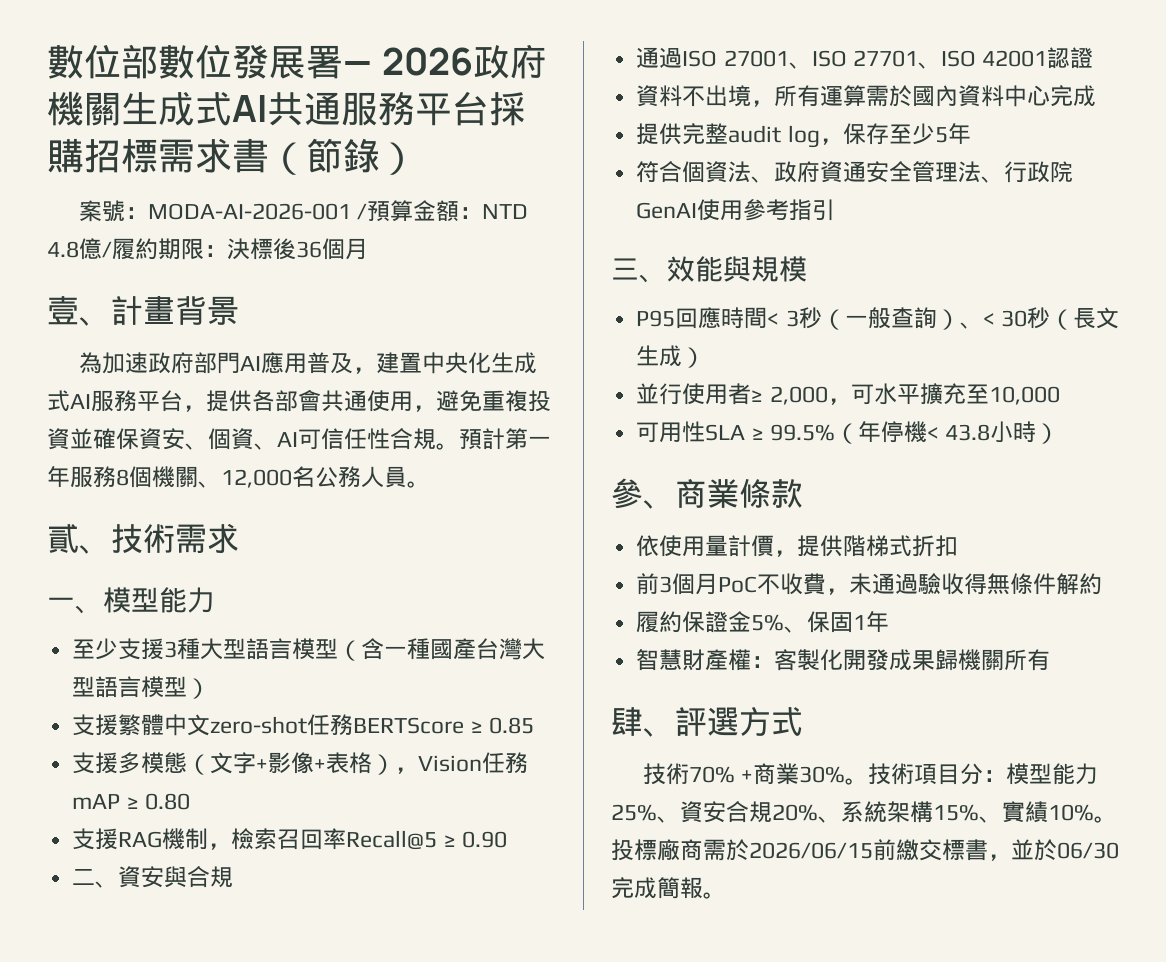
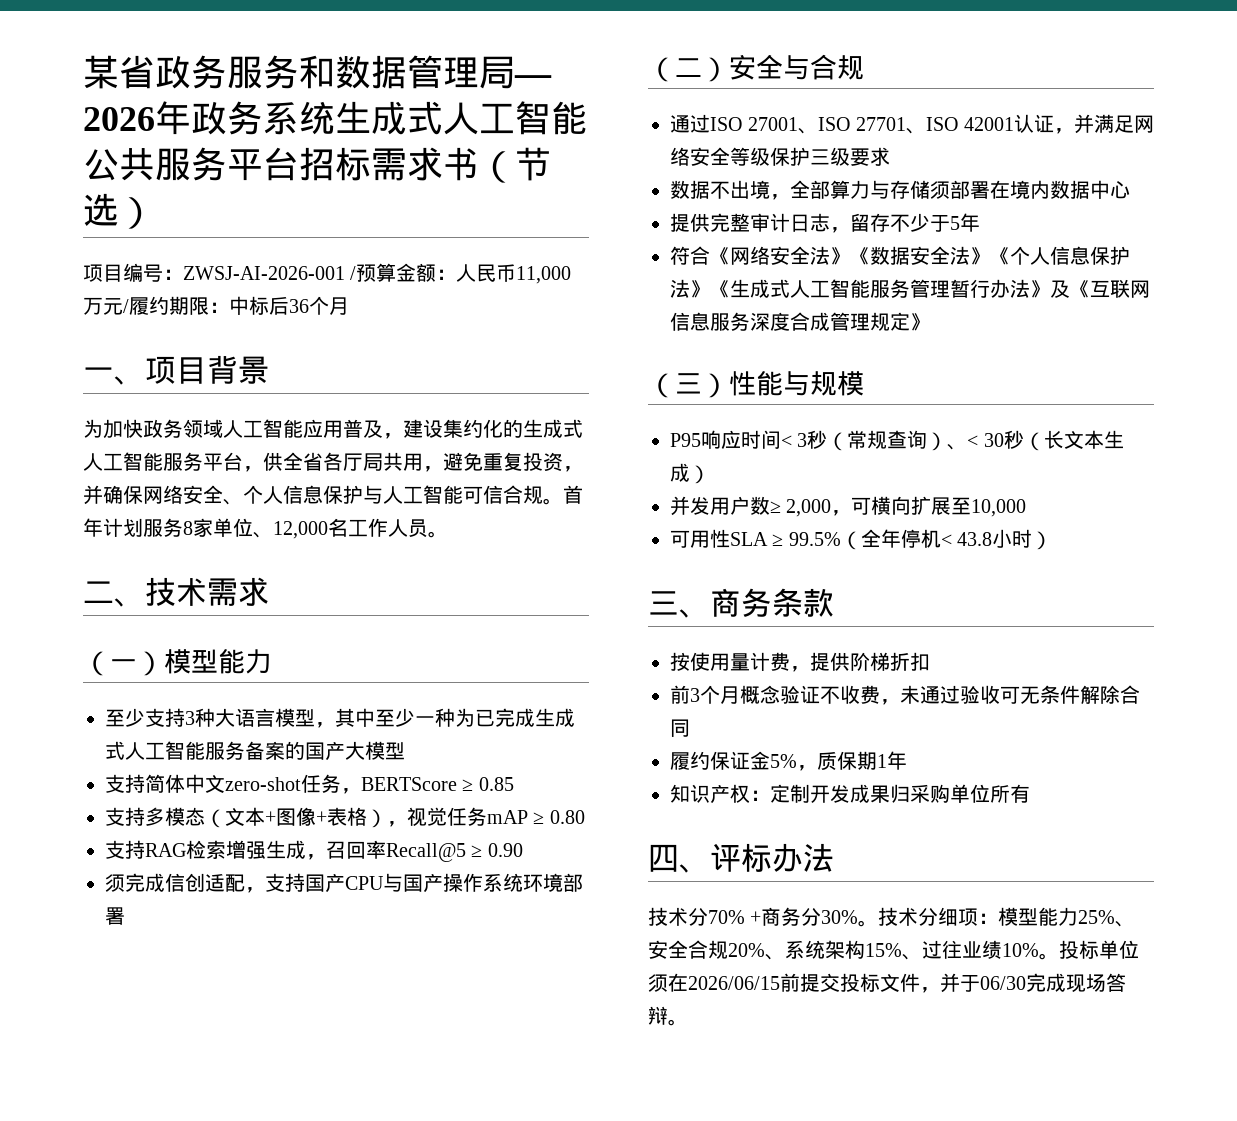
[47,44,547,79] [47,91,526,126] [47,138,417,175] [78,200,529,222] [47,238,345,260] 數位部數位發展署— 2026政府機關生成式AI共通服務平台採購招標需求書（節錄） // 案號：MODA-AI-2026-001 /預算金額：NTD 4.8億/履約期限：決標後36個 -> [83,55,552,89] [83,101,587,135] [83,147,551,183] [83,193,155,229] [83,263,572,284] [83,296,329,315] 某省政务服务和数据管理局— 2026年政务系统生成式人工智能公共服务平台招标需求书（节选） // 项目编号：ZWSJ-AI-2026-001 /预算金额：人民币11,000万元/履约期限：中标后36个
[47,296,175,326] 壹、計畫 -> [83,356,207,385] 一、项目
[78,352,537,374] [47,390,551,412] [47,428,551,450] [47,466,407,488] 為加速政府部門AI應用普及，建置中央化生成式AI服務平台，提供各部會共通使用，避免重複投資並確保資安、個資、AI可信任性合規。預計第一年服務8個機關、12,000名公務人員 -> [83,419,583,439] [83,452,583,472] [83,485,583,505] [83,518,428,539] 为加快政务领域人工智能应用普及，建设集约化的生成式人工智能服务平台，供全省各厅局共用，避免重复投资，并确保网络安全、个人信息保护与人工智能可信合规。首年计划服务8家单位、12,000名工作人员
[47,524,175,554] 貳、技術 -> [83,577,207,607] 二、技术
[47,597,103,614] 一、 -> [83,651,164,676] （一）
[141,638,546,661] [72,676,211,699] [72,714,165,736] 援3種大型語言模型（含一種國產台灣大型語言模型） // 支援繁體 -> [165,708,575,728] [105,741,405,760] [105,774,185,793] 持3种大语言模型，其中至少一种为已完成生成式人工智能服务备案的国产大模型 // 支持简体
[330,714,354,735] 務 -> [321,774,361,794] 务，
[95,752,292,775] 援多模態（文字+影 -> [125,807,296,828] 持多模态（文本+图
[418,752,529,774] Vision任務 -> [407,807,487,827] 视觉任务
[95,828,278,850] 援RAG機制，檢索 -> [125,840,326,860] 持RAG检索增强生成，
[72,866,234,888] [636,47,683,68] 二、資安與合規 // 通過 -> [105,873,583,893] [105,907,125,925] [648,54,864,82] [670,114,710,133] 须完成信创适配，支持国产CPU与国产操作系统环境部署 // （二）安全与合规 // 通过
[1046,47,1093,69] [636,85,1005,107] 認證 // 資料不出境，所有運算需於國內資料 -> [1014,114,1154,134] [670,147,890,166] [670,180,1090,200] 认证，并满足网络安全等级保护三级要求 // 数据不出境，全部算力与存储须部署在境内数据
[1050,85,1097,107] 完成 -> (1130, 190) none
[728,123,971,148] [636,161,1074,183] [636,199,836,221] [611,256,779,283] audit log，保存至少5年 // 符合個資法、政府資通安全管理法、行政院GenAI使用參考指引 // 三、效能與規 -> [750,213,980,233] [670,246,1130,265] [670,279,1150,298] [670,312,930,331] [648,371,837,398] 审计日志，留存不少于5年 // 符合《网络安全法》《数据安全法》《个人信息保护法》《生成式人工智能服务管理暂行办法》及《互联网信息服务深度合成管理规定》 // （三）性能与规
[675,307,768,329] 回應時間 -> [701,430,781,449] 响应时间
[844,307,937,329] 一般查詢 -> [847,430,928,449] 常规查询
[1073,307,1119,329] 長文 -> [1043,430,1104,449] 长文本
[636,383,752,405] 並行使用者 -> [670,496,770,516] 并发用户数
[873,383,966,405] 水平擴充 -> [871,496,952,515] 横向扩展
[857,421,927,443] 年停機 -> [860,529,941,548] 全年停机
[1012,421,1059,444] [611,478,803,509] [636,535,959,557] [636,573,1103,595] [636,611,890,633] [636,649,1051,671] [611,707,803,737] [642,763,689,785] 時） // 參、商業條款 // 依使用量計價，提供階梯式折扣 // 前3個月PoC不收費，未通過驗收得無條件解約 // 履約保證金5%、保固1年 // 智慧財產權：客製化開發成果歸機關所有 // 肆、評選方式 // 技術 -> [1012,529,1053,550] [648,588,834,618] [670,652,930,672] [670,685,1140,705] [670,719,690,737] [670,751,907,771] [670,784,1030,803] [648,843,834,873] [648,907,708,926] 时） // 三、商务条款 // 按使用量计费，提供阶梯折扣 // 前3个月概念验证不收费，未通过验收可无条件解除合同 // 履约保证金5%，质保期1年 // 知识产权：定制开发成果归采购单位所有 // 四、评标办法 // 技术分
[776,763,800,785] 業 -> [781,907,822,926] 务分
[891,763,984,785] 術項目分 -> [898,907,979,926] 术分细项
[680,801,1117,823] [611,839,1119,861] [611,877,703,899] 資安合規20%、系統架構15%、實績10%。投標廠商需於2026/06/15前繳交標書，並於06/30完成簡報 -> [648,940,1139,960] [648,973,1126,993] [648,1006,668,1025] 安全合规20%、系统架构15%、过往业绩10%。投标单位须在2026/06/15前提交投标文件，并于06/30完成现场答辩

